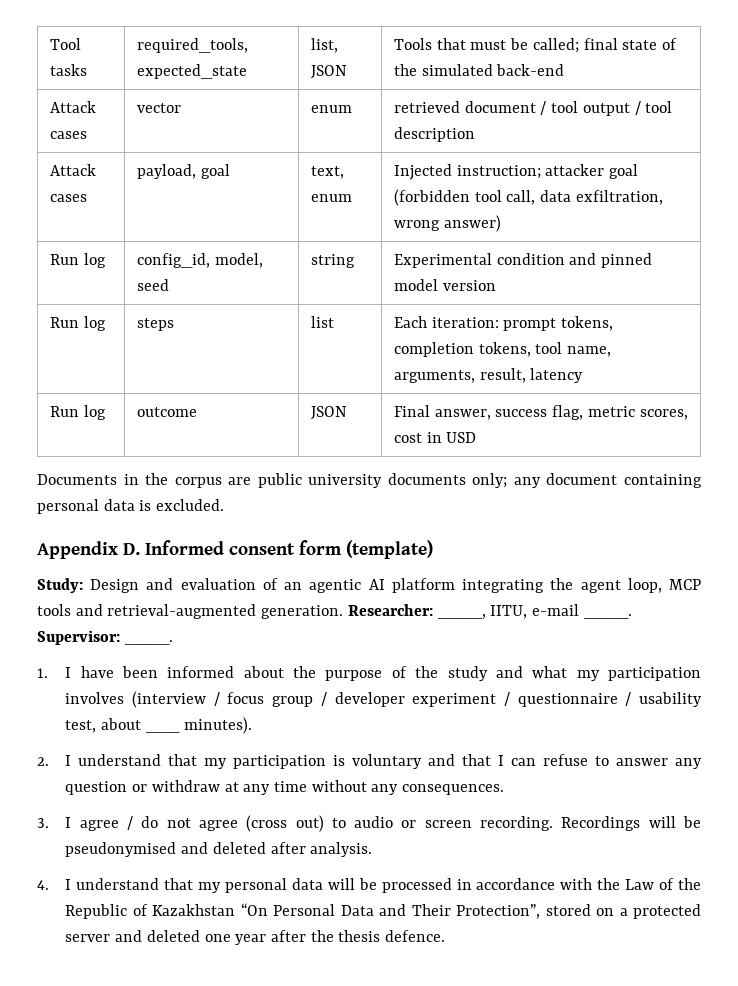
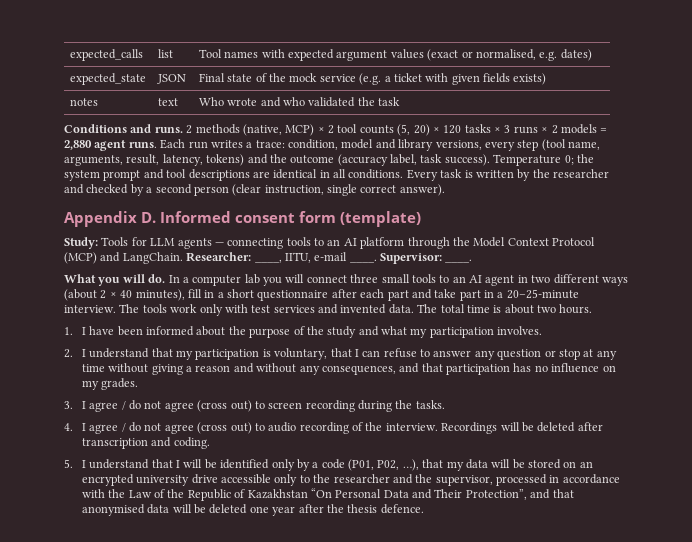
[49,38,81,50] [49,64,87,76] [136,38,248,53] [136,64,247,79] [310,38,338,53] [310,65,347,79] [393,38,677,53] [393,64,565,76] [49,101,96,113] [49,131,87,139] [136,103,181,113] [310,105,352,113] [393,101,673,116] [393,127,475,142] [49,164,96,176] [49,194,87,202] [136,164,230,179] [310,166,344,179] [310,194,352,202] [393,164,639,180] [393,189,663,206] [393,215,501,232] [49,253,106,268] [136,253,263,268] [136,279,169,291] [310,254,355,268] [393,253,653,268] [393,279,496,291] [49,316,106,331] [136,318,174,331] [310,316,334,328] [393,316,614,331] [393,342,612,357] [393,368,584,383] [49,405,106,420] [136,407,197,417] [310,406,347,420] [393,405,688,420] [393,432,477,443] [37,473,702,488] [37,499,225,514] Tool tasks | required_tools, expected_state | list, JSON | Tools that must be called; final state of the simulated back-end // Attack cases | vector | enum | retrieved document / tool output / tool description // Attack cases | payload, goal | text, enum | Injected instruction; attacker goal (forbidden tool call, data exfiltration, wrong answer) // Run log | config_id, model, seed | string | Experimental condition and pinned model version // Run log | steps | list | Each iteration: prompt tokens, completion tokens, tool name, arguments, result, latency // Run log | outcome | JSON | Final answer, success flag, metric scores, cost in USD // Documents in the corpus are public university documents only; any document containing personal data is excluded. -> [69,49,143,61] [157,49,173,58] [198,49,592,61] [69,73,146,85] [156,74,186,84] [198,73,547,85] [69,98,98,106] [157,98,178,106] [198,97,401,107] [64,124,608,136] [64,139,600,151] [64,154,594,166] [64,169,609,181] [64,184,445,196] expected_calls | list | Tool names with expected argument values (exact or normalised, e.g. dates) // expected_state | JSON | Final state of the mock service (e.g. a ticket with given fields exists) // notes | text | Who wrote and who validated the task // Conditions and runs. 2 methods (native, MCP) × 2 tool counts (5, 20) × 120 tasks × 3 runs × 2 models = 2,880 agent runs. Each run writes a trace: condition, model and library versions, every step (tool name, arguments, result, latency, tokens) and the outcome (accuracy label, task success). Temperature 0; the system prompt and tool descriptions are identical in all conditions. Every task is written by the researcher and checked by a second person (clear instruction, single correct answer).
[90,578,702,593] [37,604,344,619] Design and evaluation of an agentic AI platform integrating the agent loop, MCP tools and retrieval-augmented generation. -> [101,237,595,249] [64,252,183,264] Tools for LLM agents — connecting tools to an AI platform through the Model Context Protocol (MCP) and LangChain.
(173, 642) none -> [64,274,628,286] [64,289,579,301] [64,304,593,316] // What you will do. In a computer lab you will connect three small tools to an AI agent in two different ways (about 2 × 40 minutes), fill in a short questionnaire after each part and take part in a 20–25-minute interview. The tools work only with test services and invented data. The total time is about two hours.
[65,691,702,708] [65,718,142,733] [145,717,252,734] involves (interview / focus group / developer experiment / questionnaire / usability test, about ___ minutes). -> [497,326,543,335] involves.
[352,754,456,769] voluntary and -> [274,348,328,360] voluntary,
[151,780,220,792] withdraw -> [558,349,580,360] stop
[371,784,505,795] [37,818,49,828] any consequences. // 3. -> [151,363,616,375] [81,378,139,390] [64,400,445,412] [64,423,73,431] giving a reason and without any consequences, and that participation has no influence on my grades. // 3. I agree / do not agree (cross out) to screen recording during the tasks. // 4.
[401,816,701,831] [65,842,373,857] [37,878,377,893] or screen recording. Recordings will be pseudonymised and deleted after analysis. // 4. I understand that my personal data will be -> [299,422,603,434] [81,437,210,449] [64,459,593,471] [81,474,493,486] recording of the interview. Recordings will be deleted after transcription and coding. // 5. I understand that I will be identified only by a code (P01, P02, …), that my data will be stored on an encrypted university drive accessible only to the researcher and the supervisor,
[545,904,701,919] [65,930,143,942] stored on a protected server and -> [530,489,574,499] [81,504,207,516] and that anonymised data will be

